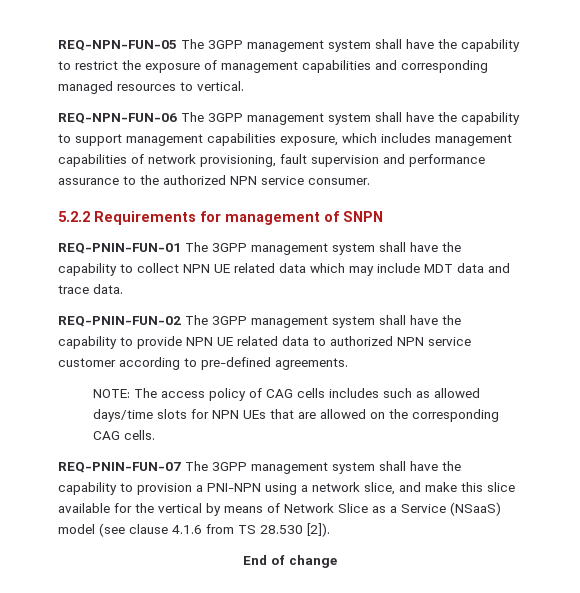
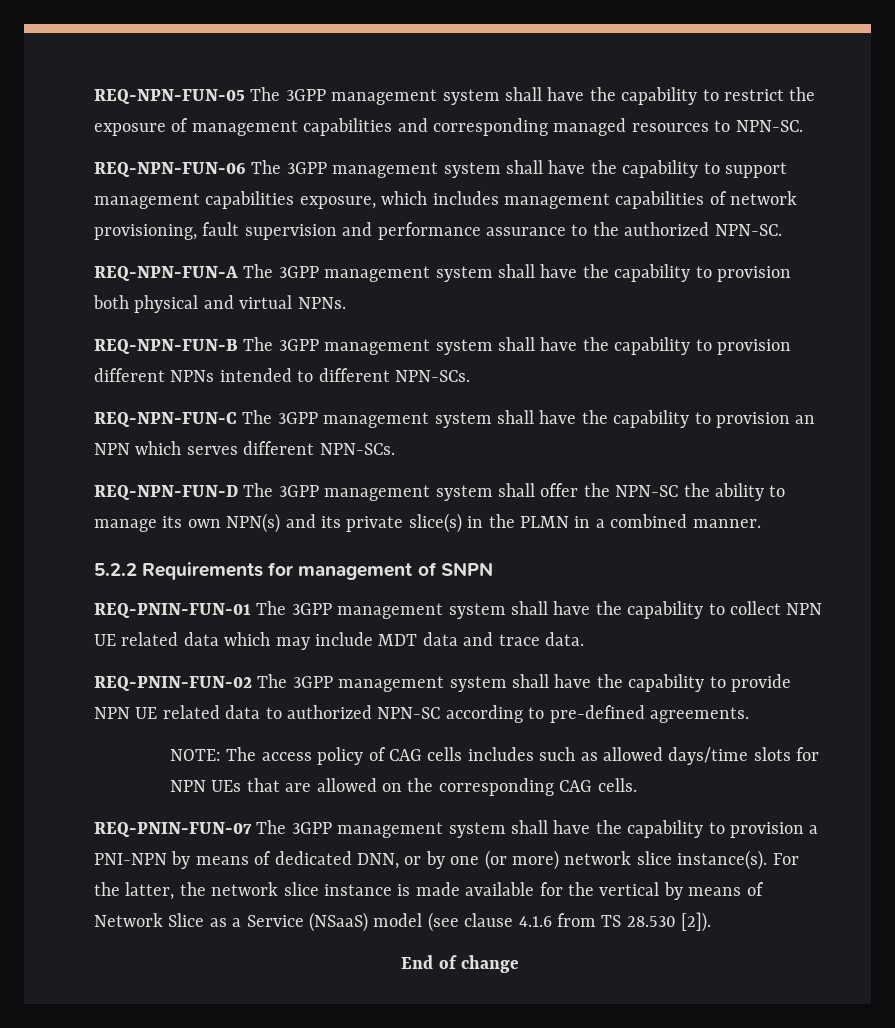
[197,81,244,91] vertical. -> [735,120,803,132] NPN-SC.
[230,176,370,185] NPN service consumer. -> [714,224,782,236] [94,264,791,282] [93,295,346,313] [94,337,791,355] [94,368,470,382] [94,410,816,428] [94,441,395,455] [94,483,786,501] [94,513,761,533] NPN-SC. // REQ-NPN-FUN-A The 3GPP management system shall have the capability to provision both physical and virtual NPNs. // REQ-NPN-FUN-B The 3GPP management system shall have the capability to provision different NPNs intended to different NPN-SCs. // REQ-NPN-FUN-C The 3GPP management system shall have the capability to provision an NPN which serves different NPN-SCs. // REQ-NPN-FUN-D The 3GPP management system shall offer the NPN-SC the ability to manage its own NPN(s) and its private slice(s) in the PLMN in a combined manner.
[397,337,471,346] [58,358,116,367] NPN service customer -> [377,707,441,719] NPN-SC
[265,482,515,495] using a network slice, and make this slice -> [171,850,799,870] [94,882,460,900] by means of dedicated DNN, or by one (or more) network slice instance(s). For the latter, the network slice instance is made

